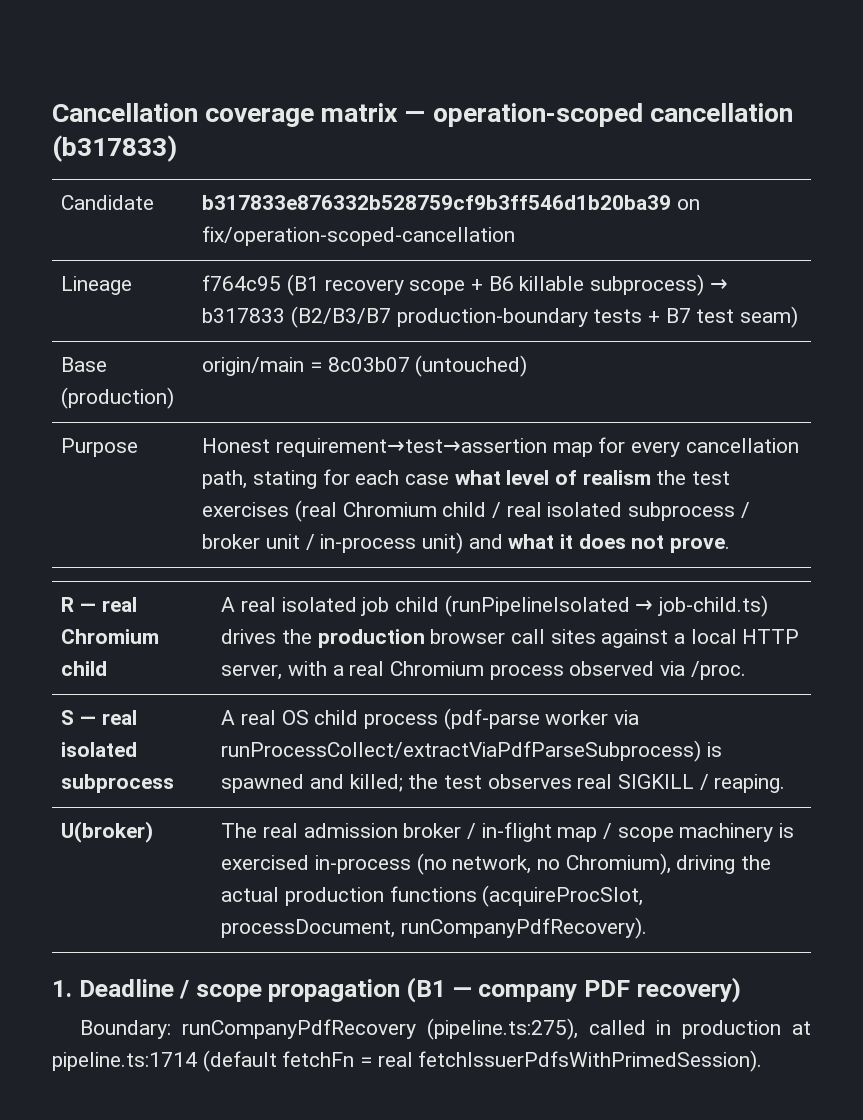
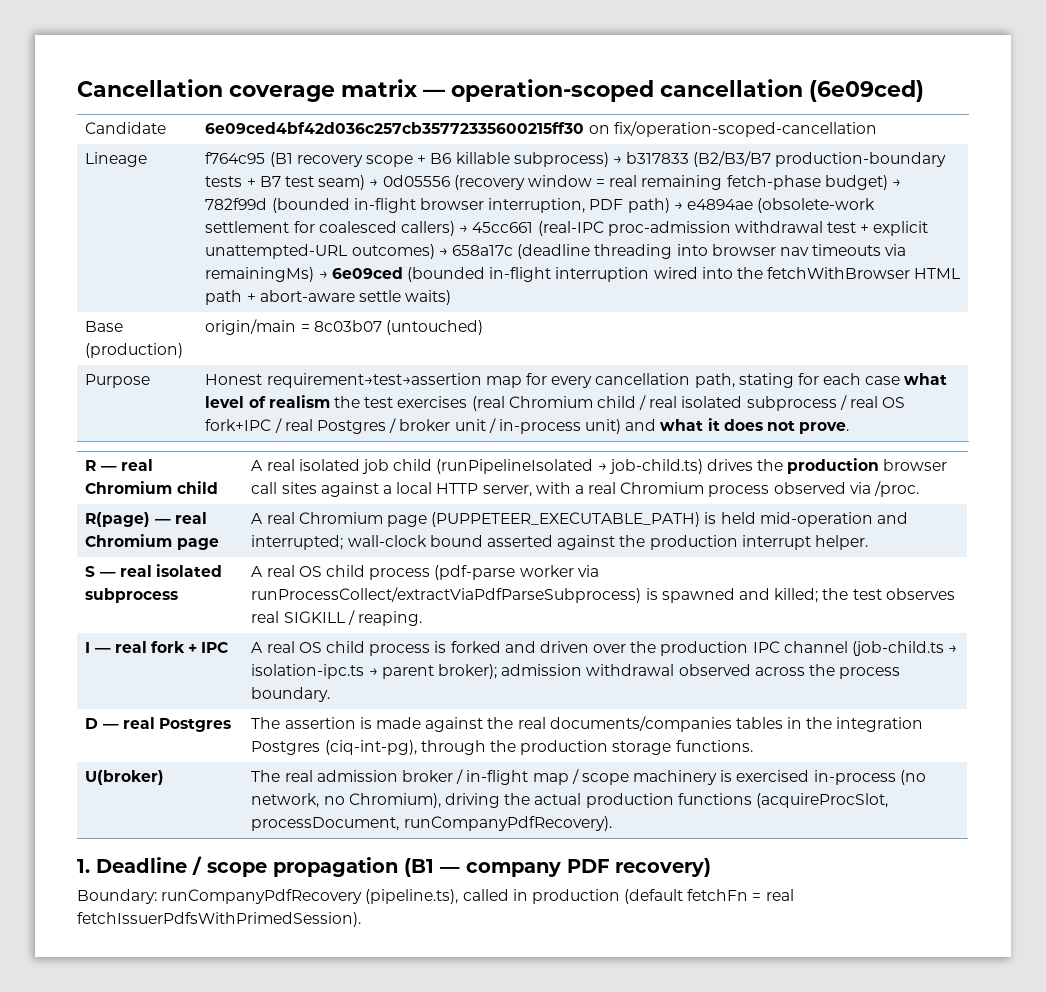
[52,135,177,162] (b317833) -> [809,80,924,102] (6e09ced)
[202,195,672,210] b317833e876332b528759cf9b3ff546d1b20ba39 -> [205,122,585,134] 6e09ced4bf42d036c257cb35772335600215ff30
(799, 317) none -> [369,175,902,190] [205,198,876,213] [205,221,929,236] [205,244,907,259] [205,267,961,282] [205,290,452,305] → 0d05556 (recovery window = real remaining fetch-phase budget) → 782f99d (bounded in-flight browser interruption, PDF path) → e4894ae (obsolete-work settlement for coalesced callers) → 45cc661 (real-IPC proc-admission withdrawal test + explicit unattempted-URL outcomes) → 658a17c (deadline threading into browser nav timeouts via remainingMs) → 6e09ced (bounded in-flight interruption wired into the fetchWithBrowser HTML path + abort-aware settle waits)
(750, 510) none -> [850,396,906,408] [205,418,397,434] real OS fork+IPC / real Postgres /
(746, 670) none -> [85,512,207,527] [85,534,219,550] [251,512,908,527] [251,535,868,550] // R(page) — real Chromium page | A real Chromium page (PUPPETEER_EXECUTABLE_PATH) is held mid-operation and interrupted; wall-clock bound asserted against the production interrupt helper.
(786, 783) none -> [85,641,229,653] [251,641,958,656] [251,664,901,679] [251,687,331,702] [85,717,231,732] [251,716,924,732] [251,740,753,755] // I — real fork + IPC | A real OS child process is forked and driven over the production IPC channel (job-child.ts → isolation-ipc.ts → parent broker); admission withdrawal observed across the process boundary. // D — real Postgres | The assertion is made against the real documents/companies tables in the integration Postgres (ciq-int-pg), through the production storage functions.
[426,1018,578,1040] (pipeline.ts:275), -> [365,889,459,904] (pipeline.ts),
[792,1021,812,1035] [52,1052,197,1071] at pipeline.ts:1714 -> (620, 896) none

